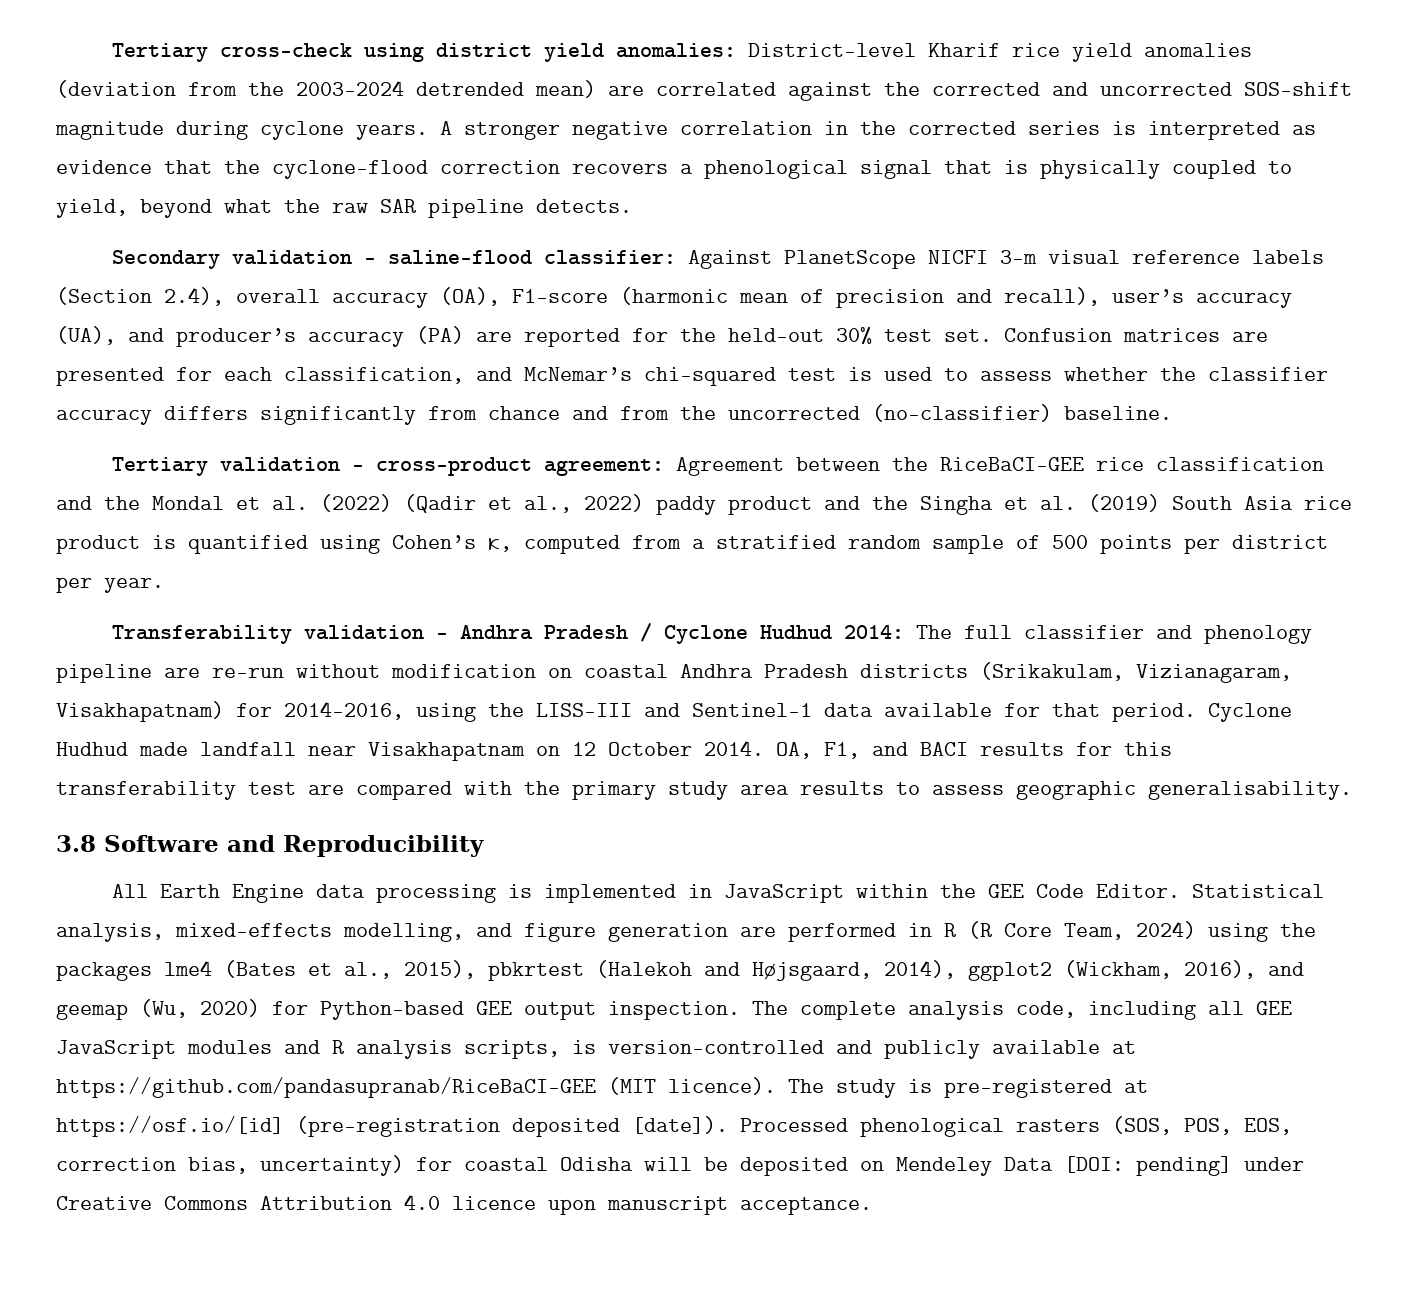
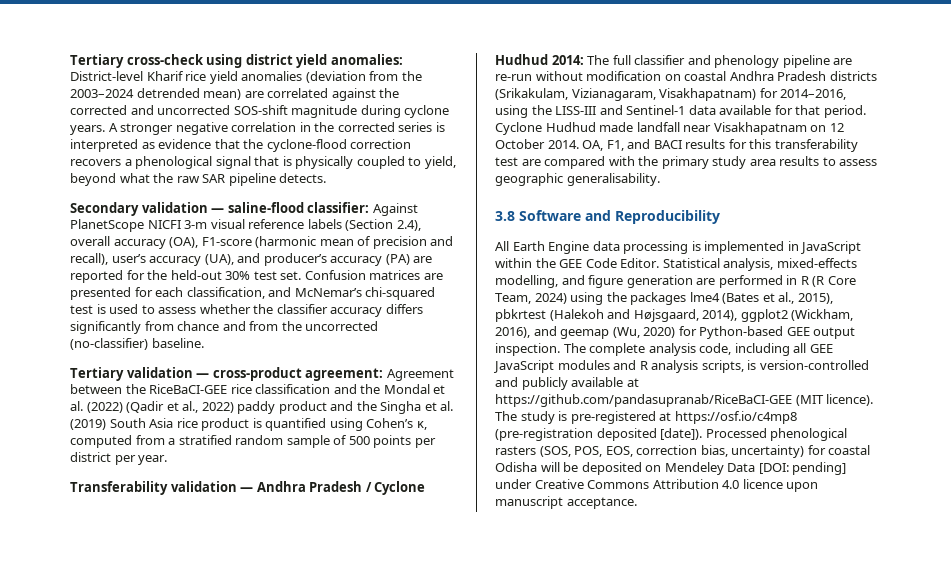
[56,1116,284,1137] https://osf.io/[id] -> [674,411,797,424] https://osf.io/c4mp8

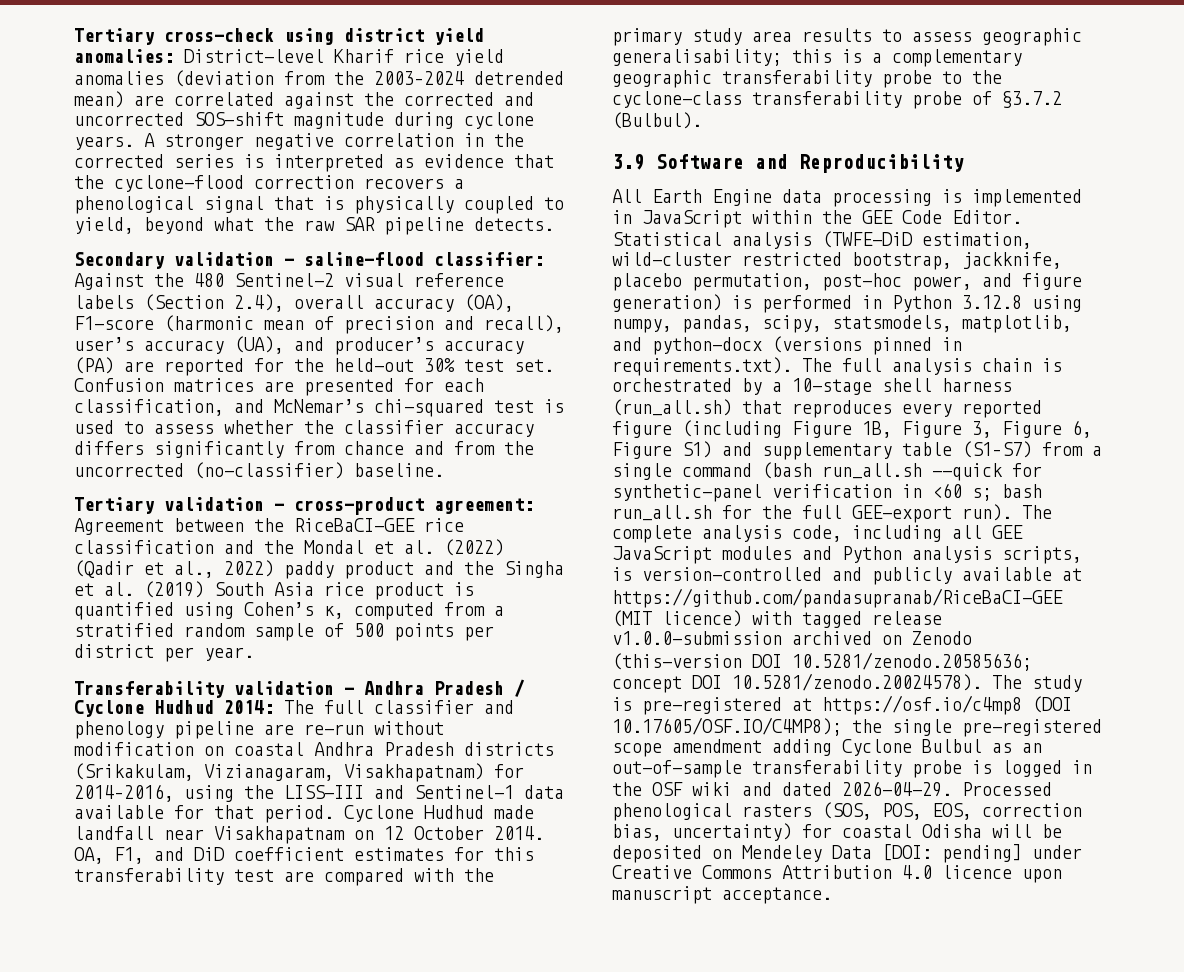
[70,219,208,232] PlanetScope NICFI 3-m -> [154,273,334,287] the 480 Sentinel-2
[653,139,726,149] BACI results -> [194,847,444,861] DiD coefficient estimates
[566,173,660,186] [495,211,515,221] generalisability. // 3.8 -> [612,49,1022,67] [612,70,1002,88] [612,91,1062,109] [612,112,702,129] [612,154,645,170] generalisability; this is a complementary geographic transferability probe to the cyclone-class transferability probe of §3.7.2 (Bulbul). // 3.9
[723,258,857,271] [495,275,856,288] [495,292,833,305] [495,309,854,322] [495,326,856,339] [495,343,560,356] analysis, mixed-effects modelling, and figure generation are performed in R (R Core Team, 2024) using the packages lme4 (Bates et al., 2015), pbkrtest (Halekoh and Højsgaard, 2014), ggplot2 (Wickham, 2016), and geemap (Wu, 2020) for Python-based GEE output inspection. -> [732,231,1032,249] [612,252,1062,270] [612,273,1082,291] [612,294,1082,313] [612,315,1072,333] [612,336,962,355] [612,357,1062,376] [612,378,1012,395] [612,399,1042,418] [612,420,1092,438] [612,441,1102,460] [612,462,1042,481] [612,483,1042,502] [612,504,1012,523] analysis (TWFE-DiD estimation, wild-cluster restricted bootstrap, jackknife, placebo permutation, post-hoc power, and figure generation) is performed in Python 3.12.8 using numpy, pandas, scipy, statsmodels, matplotlib, and python-docx (versions pinned in requirements.txt). The full analysis chain is orchestrated by a 10-stage shell harness (run_all.sh) that reproduces every reported figure (including Figure 1B, Figure 3, Figure 6, Figure S1) and supplementary table (S1–S7) from a single command (bash run_all.sh --quick for synthetic-panel verification in <60 s; bash run_all.sh for the full GEE-export run).
[639,361,648,370] R -> [842,546,902,563] Python
[826,394,874,406] licence). -> [662,610,942,628] [612,631,972,645] [612,652,1032,671] [612,673,982,693] licence) with tagged release v1.0.0-submission archived on Zenodo (this-version DOI 10.5281/zenodo.20585636; concept DOI 10.5281/zenodo.20024578).
[495,428,703,441] (pre-registration deposited [date]). -> [1032,696,1072,713] [612,717,1102,737] [612,739,1042,757] [612,760,1092,778] [612,781,952,797] (DOI 10.17605/OSF.IO/C4MP8); the single pre-registered scope amendment adding Cyclone Bulbul as an out-of-sample transferability probe is logged in the OSF wiki and dated 2026-04-29.

